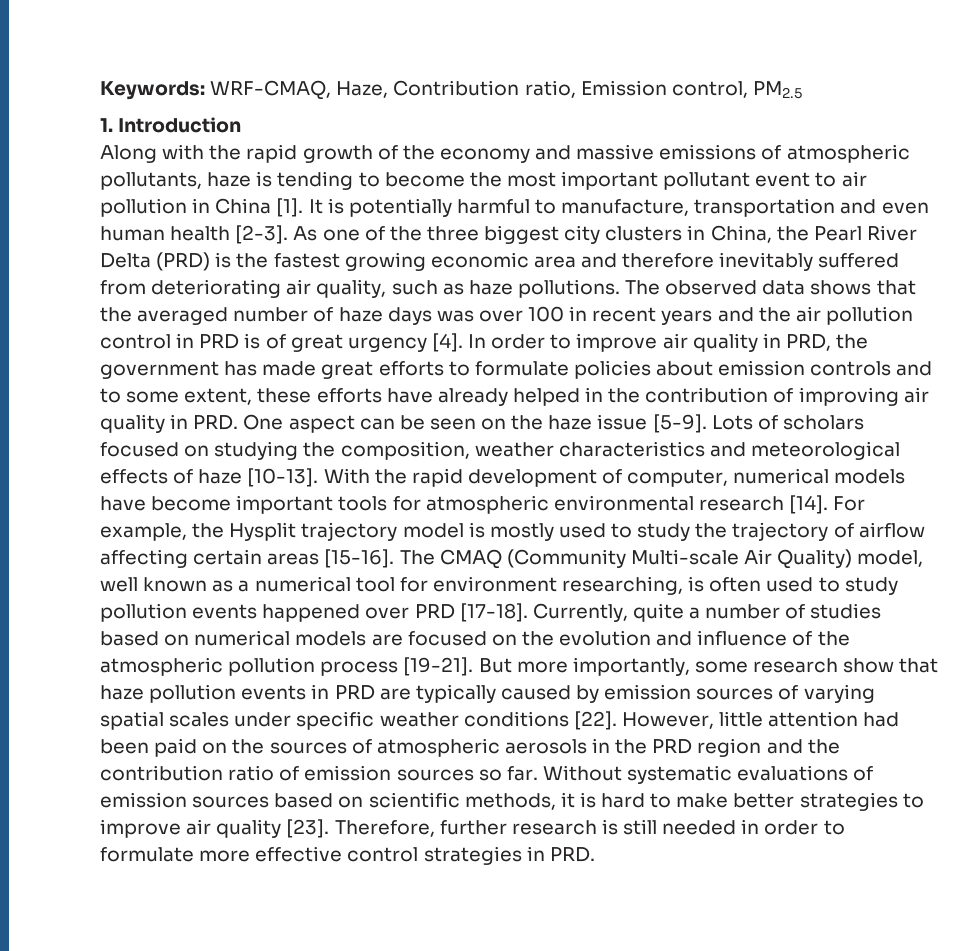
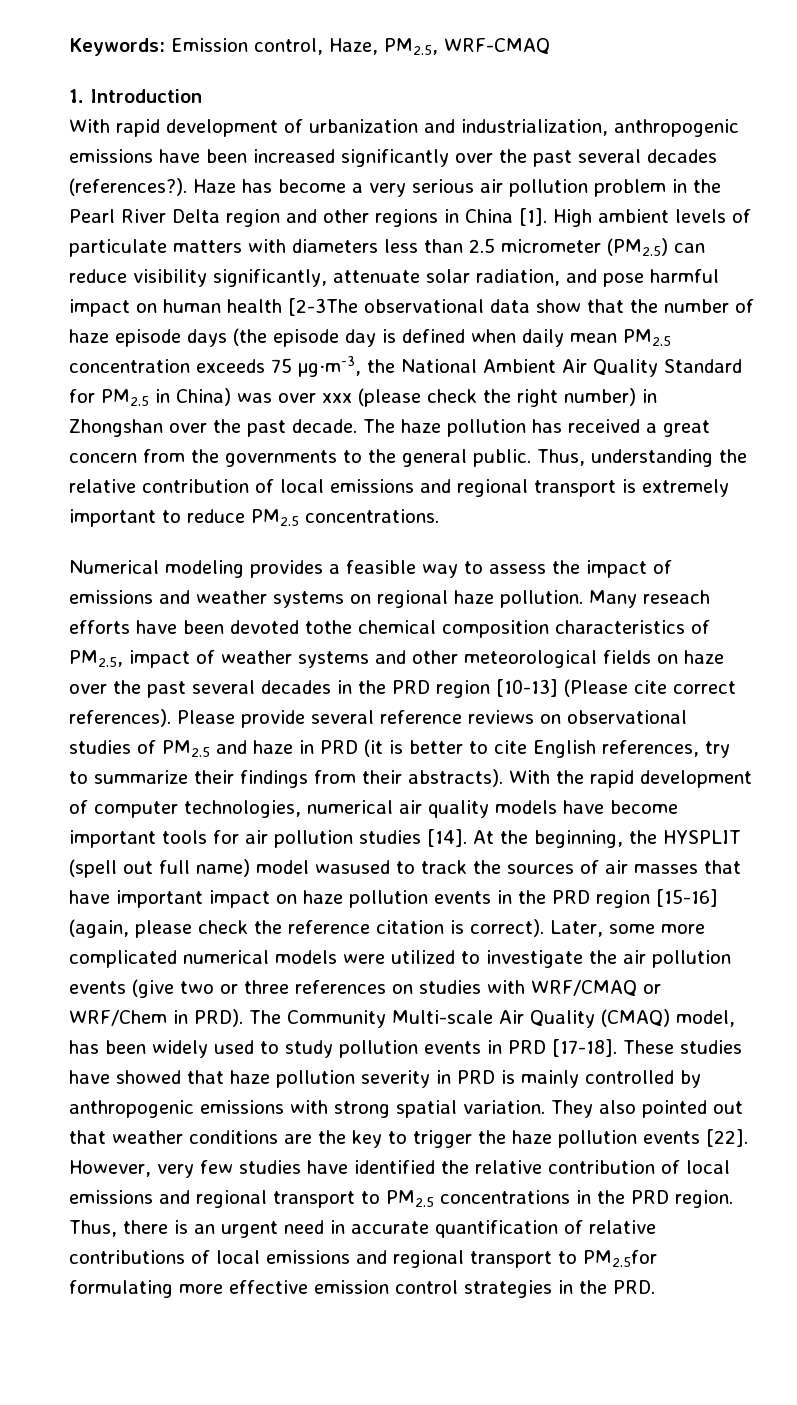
[210,80,802,100] [100,117,242,133] [100,144,910,163] [100,171,867,190] [100,198,929,217] [100,225,917,244] [100,252,900,271] [100,279,872,298] WRF-CMAQ, Haze, Contribution ratio, Emission control, PM2.5 // 1. Introduction // Along with the rapid growth of the economy and massive emissions of atmospheric pollutants, haze is tending to become the most important pollutant event to air pollution in China [1]. It is potentially harmful to manufacture, transportation and even human health [2-3]. As one of the three biggest city clusters in China, the Pearl River Delta (PRD) is the fastest growing economic area and therefore inevitably suffered from deteriorating air quality, such as haze pollutions. The observed data shows -> [171,38,550,55] [69,89,202,103] [69,119,739,137] [69,149,717,167] [69,178,721,197] [69,208,751,227] [69,238,705,257] [69,269,719,287] [69,298,581,317] Emission control, Haze, PM2.5, WRF-CMAQ // 1. Introduction // With rapid development of urbanization and industrialization, anthropogenic emissions have been increased significantly over the past several decades (references?). Haze has become a very serious air pollution problem in the Pearl River Delta region and other regions in China [1]. High ambient levels of particulate matters with diameters less than 2.5 micrometer (PM2.5) can reduce visibility significantly, attenuate solar radiation, and pose harmful impact on human health [2-3The observational data show
[137,307,229,325] averaged -> (658, 306) none
[387,306,913,325] [100,333,869,352] [100,360,933,379] [100,387,929,406] [100,414,864,433] [100,441,901,460] [100,468,319,487] days was over 100 in recent years and the air pollution control in PRD is of great urgency [4]. In order to improve air quality in PRD, the government has made great efforts to formulate policies about emission controls and to some extent, these efforts have already helped in the contribution of improving air quality in PRD. One aspect can be seen on the haze issue [5-9]. Lots of scholars focused on studying the composition, weather characteristics and meteorological effects of haze [10-13]. -> [115,328,671,347] [69,356,742,377] [69,388,657,407] [69,419,710,437] [69,449,747,467] [69,479,729,497] [69,509,439,527] [69,560,672,578] [69,590,710,608] [69,620,710,638] [69,650,724,668] [69,679,736,698] [69,709,687,728] [69,739,730,758] [69,769,503,788] episode days (the episode day is defined when daily mean PM2.5 concentration exceeds 75 µg·m-3, the National Ambient Air Quality Standard for PM2.5 in China) was over xxx (please check the right number) in Zhongshan over the past decade. The haze pollution has received a great concern from the governments to the general public. Thus, understanding the relative contribution of local emissions and regional transport is extremely important to reduce PM2.5 concentrations. // Numerical modeling provides a feasible way to assess the impact of emissions and weather systems on regional haze pollution. Many reseach efforts have been devoted tothe chemical composition characteristics of PM2.5, impact of weather systems and other meteorological fields on haze over the past several decades in the PRD region [10-13] (Please cite correct references). Please provide several reference reviews on observational studies of PM2.5 and haze in PRD (it is better to cite English references, try to summarize their findings from their abstracts).
[627,468,830,487] computer, numerical -> [94,800,489,818] computer technologies, numerical air quality
[425,495,866,514] [100,522,925,541] [100,549,924,569] [100,576,762,595] atmospheric environmental research [14]. For example, the Hysplit trajectory model is mostly used to study the trajectory of airflow affecting certain areas [15-16]. The CMAQ (Community Multi-scale Air Quality) model, well known as a numerical tool for environment researching, is often -> [245,829,741,848] [69,859,741,878] [69,889,718,908] [69,919,705,938] [69,950,731,968] [69,979,661,998] [69,1009,735,1028] [69,1040,208,1058] air pollution studies [14]. At the beginning, the HYSPLIT (spell out full name) model wasused to track the sources of air masses that have important impact on haze pollution events in the PRD region [15-16] (again, please check the reference citation is correct). Later, some more complicated numerical models were utilized to investigate the air pollution events (give two or three references on studies with WRF/CMAQ or WRF/Chem in PRD). The Community Multi-scale Air Quality (CMAQ) model, has been widely
[262,603,882,622] [100,630,850,646] [100,657,895,676] happened over PRD [17-18]. Currently, quite a number of studies based on numerical models are focused on the evolution and influence of the atmospheric pollution process [19-21]. But more importantly, some research show -> [487,1039,742,1057] [69,1070,181,1084] in PRD [17-18]. These studies have showed
[241,684,875,703] [100,711,900,730] [100,738,840,757] [100,765,874,784] [100,792,924,811] [100,819,845,838] [100,847,194,862] events in PRD are typically caused by emission sources of varying spatial scales under specific weather conditions [22]. However, little attention had been paid on the sources of atmospheric aerosols in the PRD region and the contribution ratio of emission sources so far. Without systematic evaluations of emission sources based on scientific methods, it is hard to make better strategies to improve air quality [23]. Therefore, further research is still needed in order to formulate -> [361,1070,701,1088] [69,1100,743,1118] [69,1129,748,1148] [69,1160,730,1178] [69,1190,733,1208] [69,1220,656,1238] [69,1250,657,1268] [69,1280,173,1298] severity in PRD is mainly controlled by anthropogenic emissions with strong spatial variation. They also pointed out that weather conditions are the key to trigger the haze pollution events [22]. However, very few studies have identified the relative contribution of local emissions and regional transport to PM2.5 concentrations in the PRD region. Thus, there is an urgent need in accurate quantification of relative contributions of local emissions and regional transport to PM2.5for formulating
(343, 854) none -> [314,1280,389,1294] emission
(545, 853) none -> [579,1280,607,1294] the

